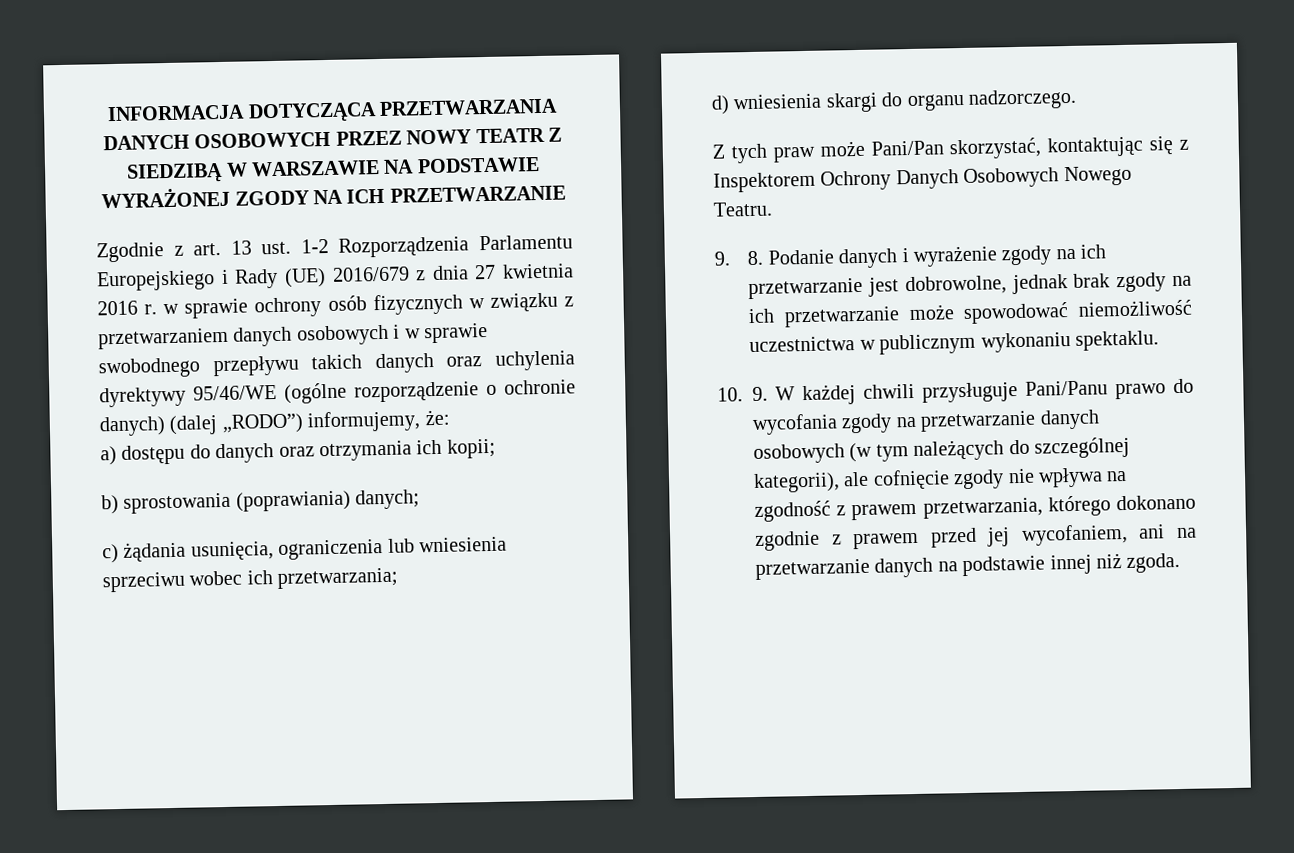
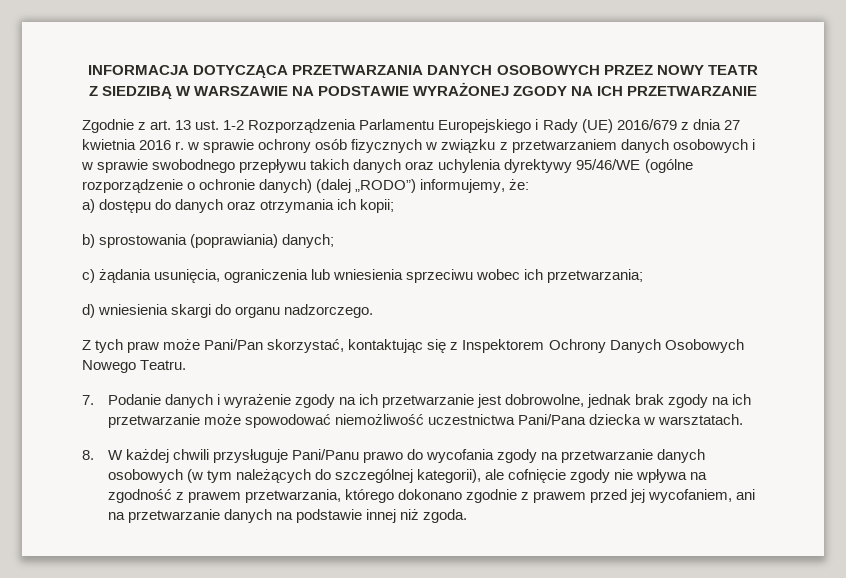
[714,250,764,266] 9. 8. -> [82,395,94,405] 7.
[859,330,1159,355] [717,386,768,402] w publicznym wykonaniu spektaklu. // 10. 9. -> [517,414,744,425] [82,450,94,460] Pani/Pana dziecka w warsztatach. // 8.

